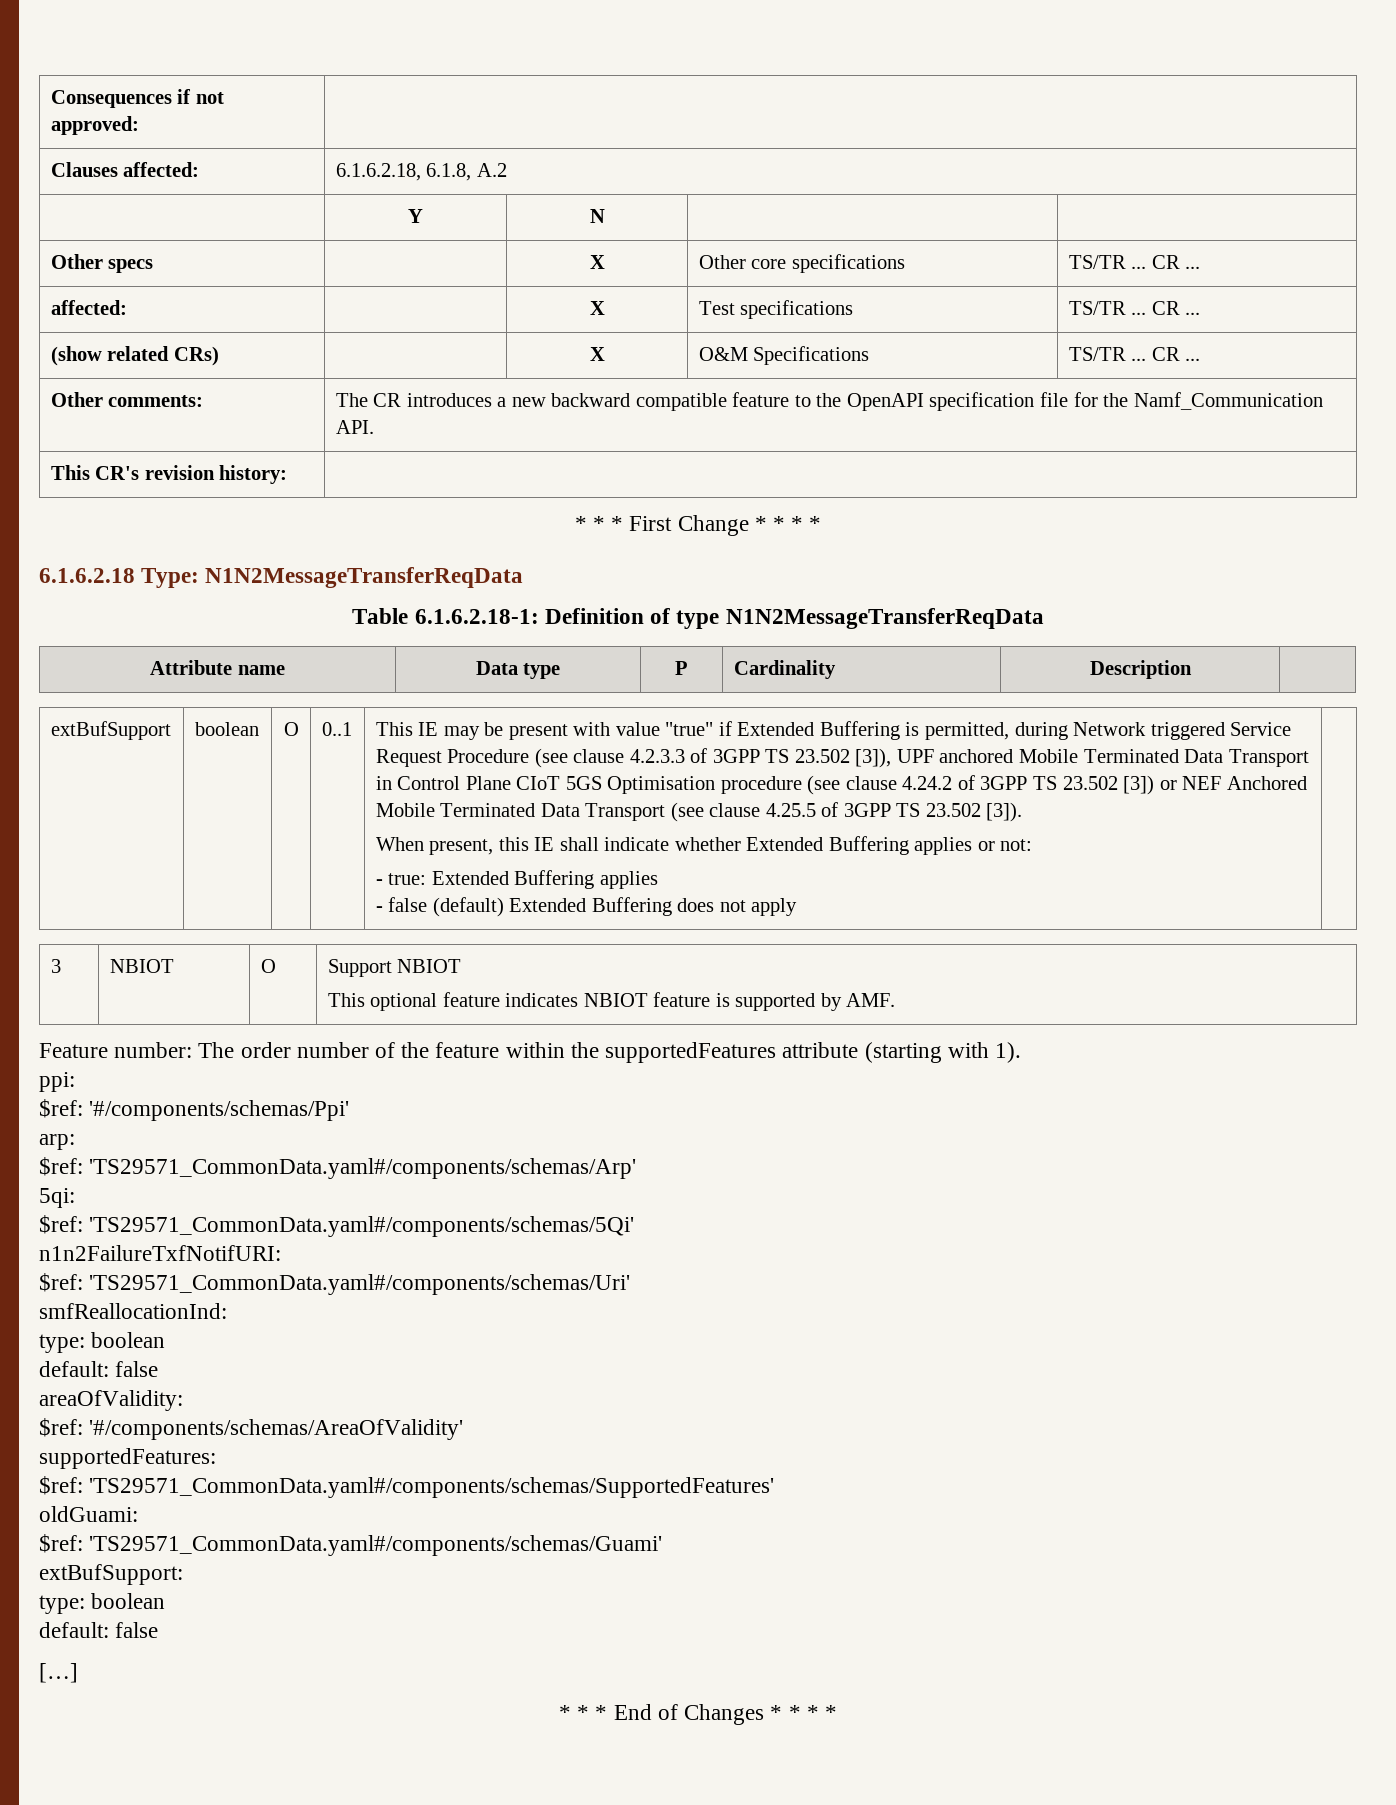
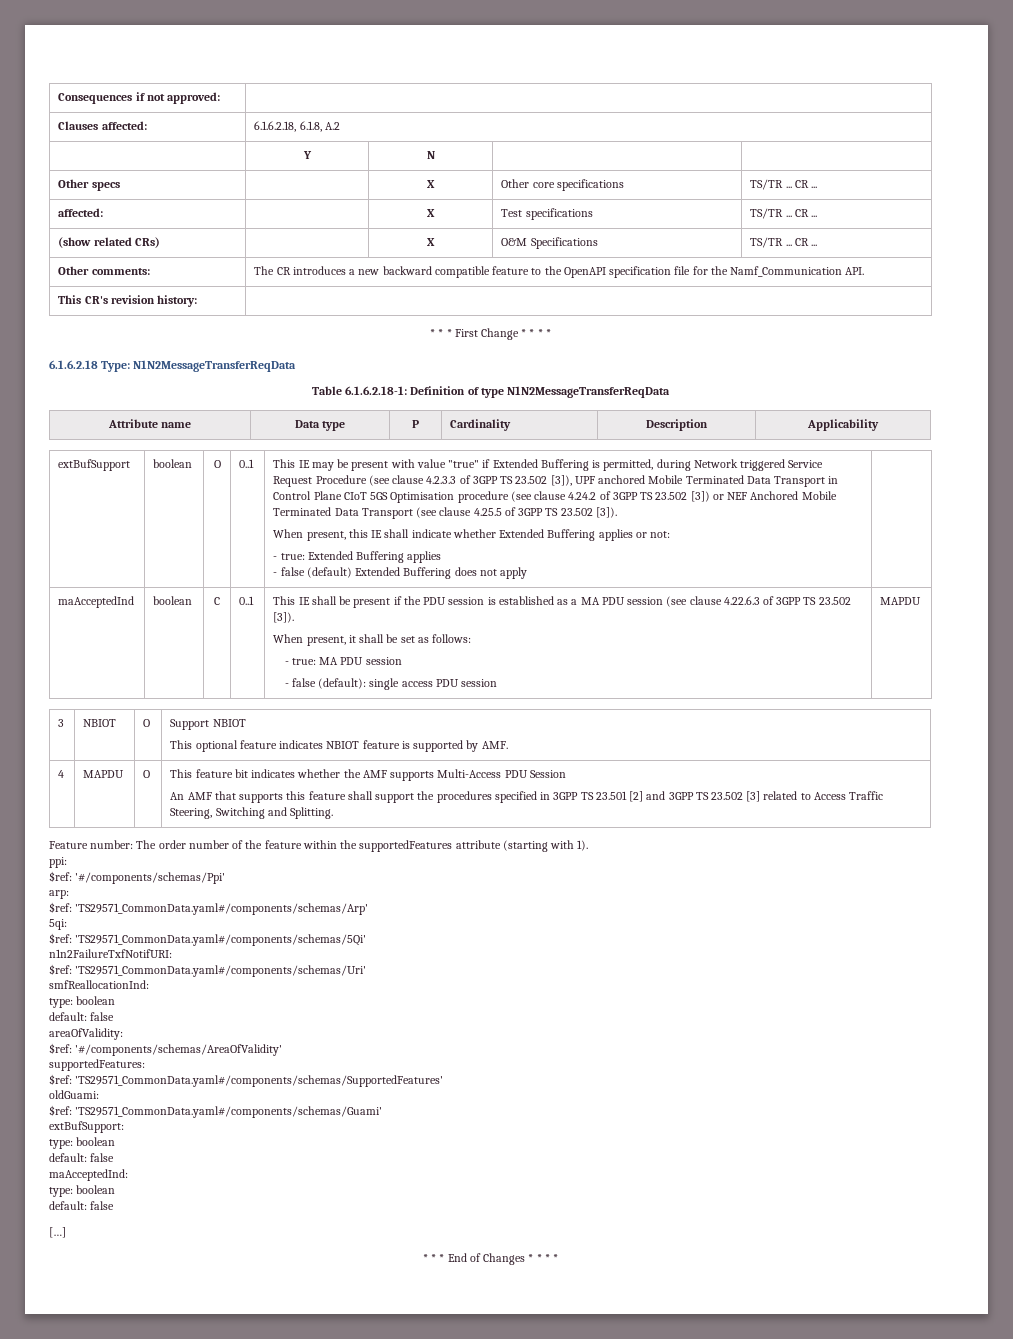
(1192, 669) none -> [807,419,879,431] Applicability
(798, 907) none -> [58,596,135,608] [153,596,193,605] [214,597,220,605] [239,596,255,605] [273,596,851,608] [273,612,295,623] [273,634,472,646] [284,657,402,665] [284,678,498,690] [880,597,922,605] // maAcceptedInd | boolean | C | 0..1 | This IE shall be present if the PDU session is established as a MA PDU session (see clause 4.22.6.3 of 3GPP TS 23.502 [3]). // When present, it shall be set as follows: // - true: MA PDU session // - false (default): single access PDU session | MAPDU
(896, 1000) none -> [58,770,65,778] [83,770,125,778] [143,770,151,778] [170,769,566,781] [170,791,884,803] [170,807,334,819] // 4 | MAPDU | O | This feature bit indicates whether the AMF supports Multi-Access PDU Session // An AMF that supports this feature shall support the procedures specified in 3GPP TS 23.501 [2] and 3GPP TS 23.502 [3] related to Access Traffic Steering, Switching and Splitting.
(159, 1630) none -> [49,1169,128,1181] [49,1185,116,1197] [49,1201,115,1210] // maAcceptedInd: // type: boolean // default: false

